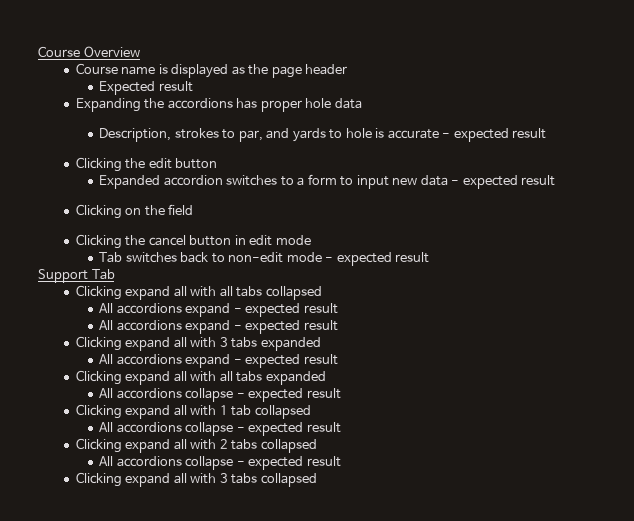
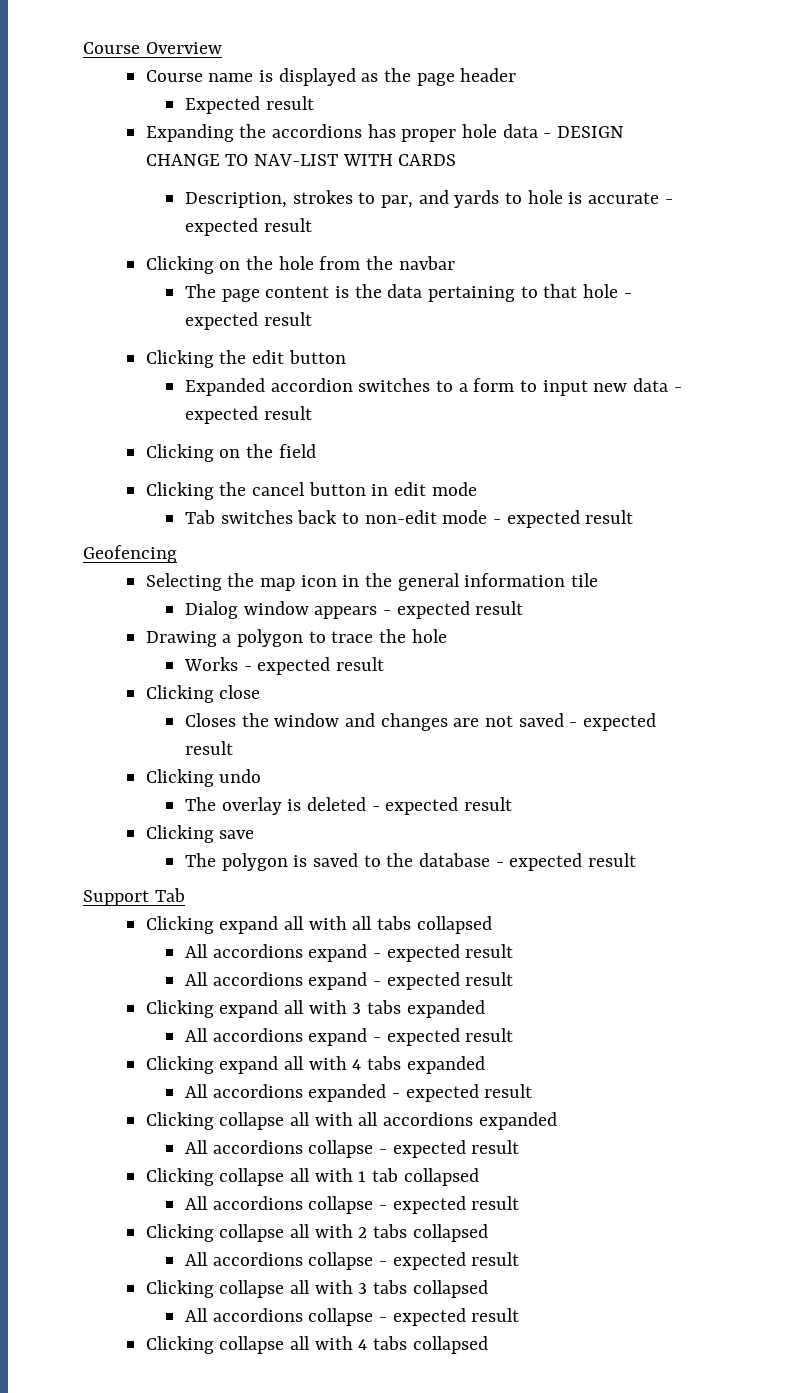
(362, 103) none -> [543,126,624,138] [145,154,457,166] - DESIGN CHANGE TO NAV-LIST WITH CARDS
(547, 133) none -> [145,256,455,274] [184,284,632,302] [184,312,312,330] // Clicking on the hole from the navbar // The page content is the data pertaining to that hole - expected result
(430, 257) none -> [83,545,177,563] [145,573,598,591] [184,601,524,619] [145,629,447,647] [183,657,384,675] [145,685,261,703] [184,713,656,731] [184,741,233,755] [145,769,262,787] [184,797,512,815] [145,825,255,843] [184,853,636,871] // Geofencing // Selecting the map icon in the general information tile // Dialog window appears - expected result // Drawing a polygon to trace the hole // Works - expected result // Clicking close // Closes the window and changes are not saved - expected result // Clicking undo // The overlay is deleted - expected result // Clicking save // The polygon is saved to the database - expected result
[219,371,263,382] all tabs -> [352,1056,485,1074] [184,1084,533,1102] [145,1112,473,1130] 4 tabs expanded // All accordions expanded - expected result // Clicking collapse all with all accordions
[125,405,171,419] expand -> [219,1168,285,1186] collapse
[125,439,171,453] expand -> [219,1224,285,1242] collapse
[125,473,171,487] expand -> [219,1280,285,1298] collapse
(317, 480) none -> [184,1308,520,1326] [145,1336,488,1354] // All accordions collapse - expected result // Clicking collapse all with 4 tabs collapsed

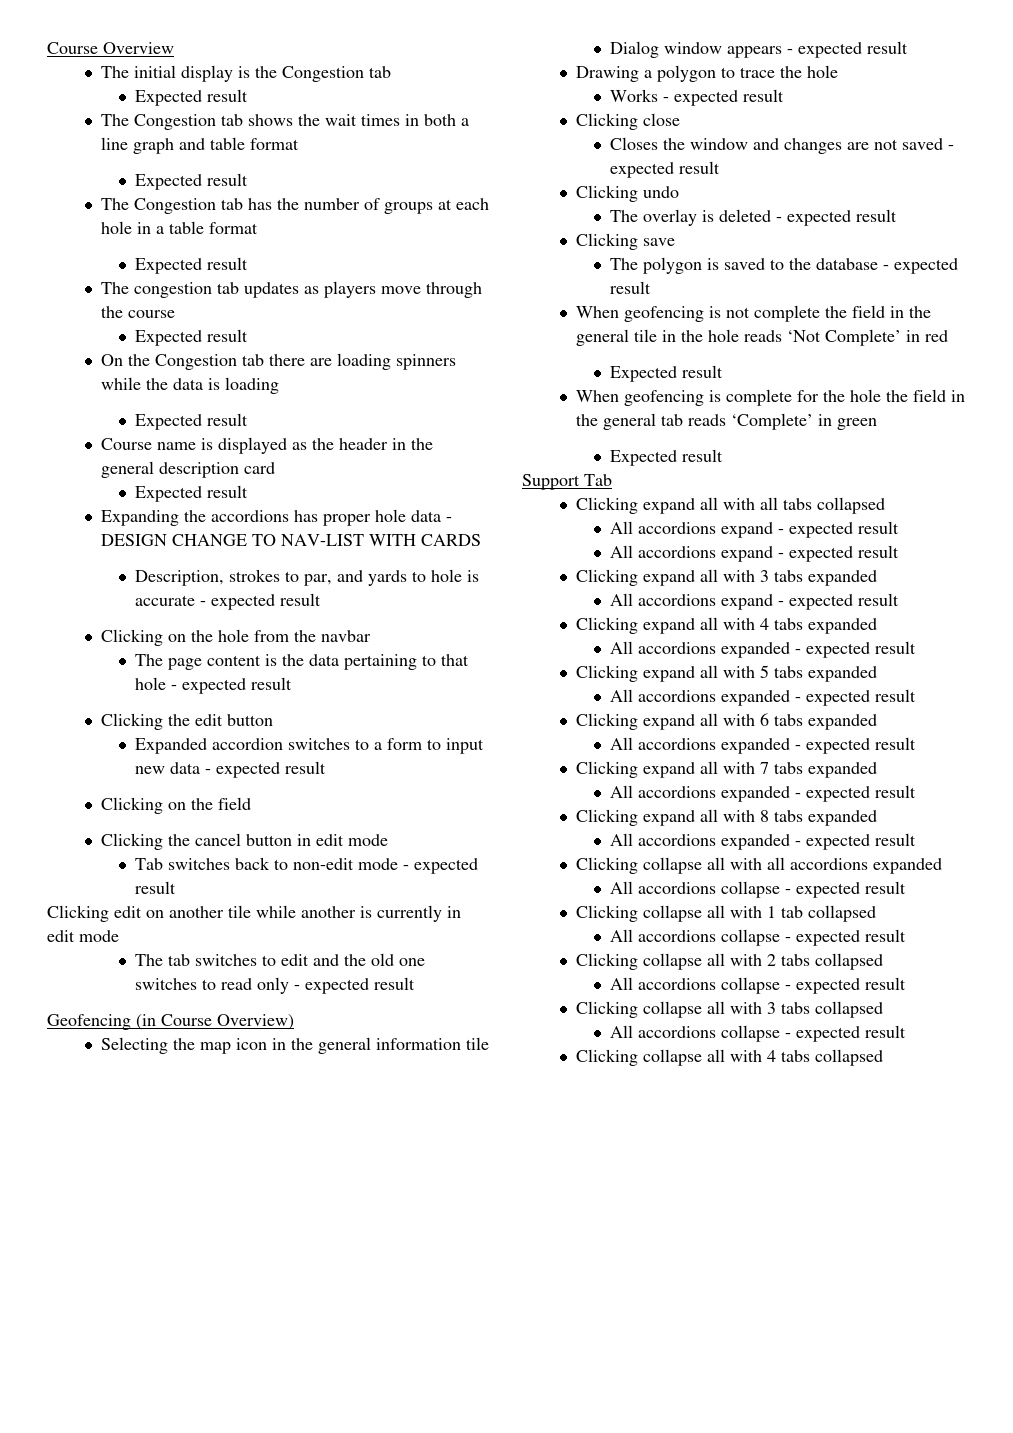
(222, 48) none -> [101,65,392,82] [135,89,249,106] [101,114,470,130] [101,137,300,154] [135,173,249,190] [101,198,490,214] [101,221,259,234] [135,257,249,274] [101,281,483,298] [101,306,176,318] [135,329,249,346] [101,353,457,370] [101,377,280,394] [135,413,249,430] // The initial display is the Congestion tab // Expected result // The Congestion tab shows the wait times in both a line graph and table format // Expected result // The Congestion tab has the number of groups at each hole in a table format // Expected result // The congestion tab updates as players move through the course // Expected result // On the Congestion tab there are loading spinners while the data is loading // Expected result
[416,73,455,86] page -> (335, 444) none
(517, 75) none -> [392,438,434,450] [101,461,276,478] in the general description card
[83,545,177,563] Geofencing -> [47,905,461,922] [47,930,119,942] [135,953,426,966] [135,977,416,994] [47,1014,294,1030] Clicking edit on another tile while another is currently in edit mode // The tab switches to edit and the old one switches to read only - expected result // Geofencing (in Course Overview)
(636, 860) none -> [576,305,932,322] [576,329,949,346] [610,365,724,382] [576,389,966,406] [576,413,878,430] [610,449,724,466] // When geofencing is not complete the field in the general tile in the hole reads ‘Not Complete’ in red // Expected result // When geofencing is complete for the hole the field in the general tab reads ‘Complete’ in green // Expected result
(533, 1091) none -> [576,665,878,682] [610,689,917,706] [576,713,878,730] [610,737,917,754] [576,761,878,778] [610,785,917,802] [576,809,878,826] [610,833,917,850] // Clicking expand all with 5 tabs expanded // All accordions expanded - expected result // Clicking expand all with 6 tabs expanded // All accordions expanded - expected result // Clicking expand all with 7 tabs expanded // All accordions expanded - expected result // Clicking expand all with 8 tabs expanded // All accordions expanded - expected result

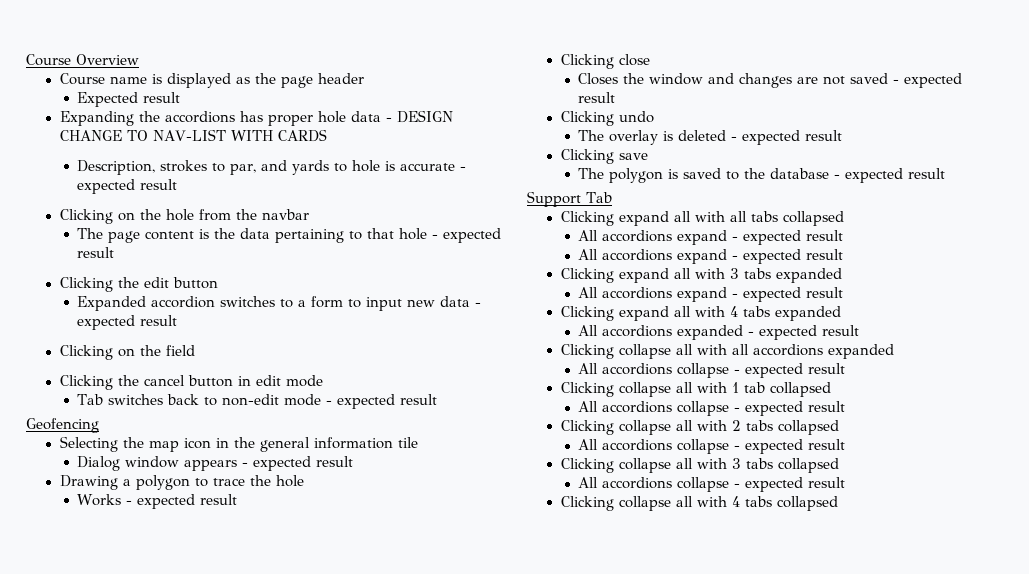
[101,65,392,82] [135,89,249,106] [101,114,470,130] [101,137,300,154] [135,173,249,190] [101,198,490,214] [101,221,259,234] [135,257,249,274] [101,281,483,298] [101,306,176,318] [135,329,249,346] [101,353,457,370] [101,377,280,394] [135,413,249,430] // The initial display is the Congestion tab // Expected result // The Congestion tab shows the wait times in both a line graph and table format // Expected result // The Congestion tab has the number of groups at each hole in a table format // Expected result // The congestion tab updates as players move through the course // Expected result // On the Congestion tab there are loading spinners while the data is loading // Expected result -> (139, 59) none
(335, 444) none -> [280,76,313,88] page
[392,438,434,450] [101,461,276,478] in the general description card -> (364, 78) none
[47,905,461,922] [47,930,119,942] [135,953,426,966] [135,977,416,994] [47,1014,294,1030] Clicking edit on another tile while another is currently in edit mode // The tab switches to edit and the old one switches to read only - expected result // Geofencing (in Course Overview) -> [26,418,99,433] Geofencing
[576,305,932,322] [576,329,949,346] [610,365,724,382] [576,389,966,406] [576,413,878,430] [610,449,724,466] // When geofencing is not complete the field in the general tile in the hole reads ‘Not Complete’ in red // Expected result // When geofencing is complete for the hole the field in the general tab reads ‘Complete’ in green // Expected result -> (946, 173) none
[576,665,878,682] [610,689,917,706] [576,713,878,730] [610,737,917,754] [576,761,878,778] [610,785,917,802] [576,809,878,826] [610,833,917,850] // Clicking expand all with 5 tabs expanded // All accordions expanded - expected result // Clicking expand all with 6 tabs expanded // All accordions expanded - expected result // Clicking expand all with 7 tabs expanded // All accordions expanded - expected result // Clicking expand all with 8 tabs expanded // All accordions expanded - expected result -> (860, 330) none

